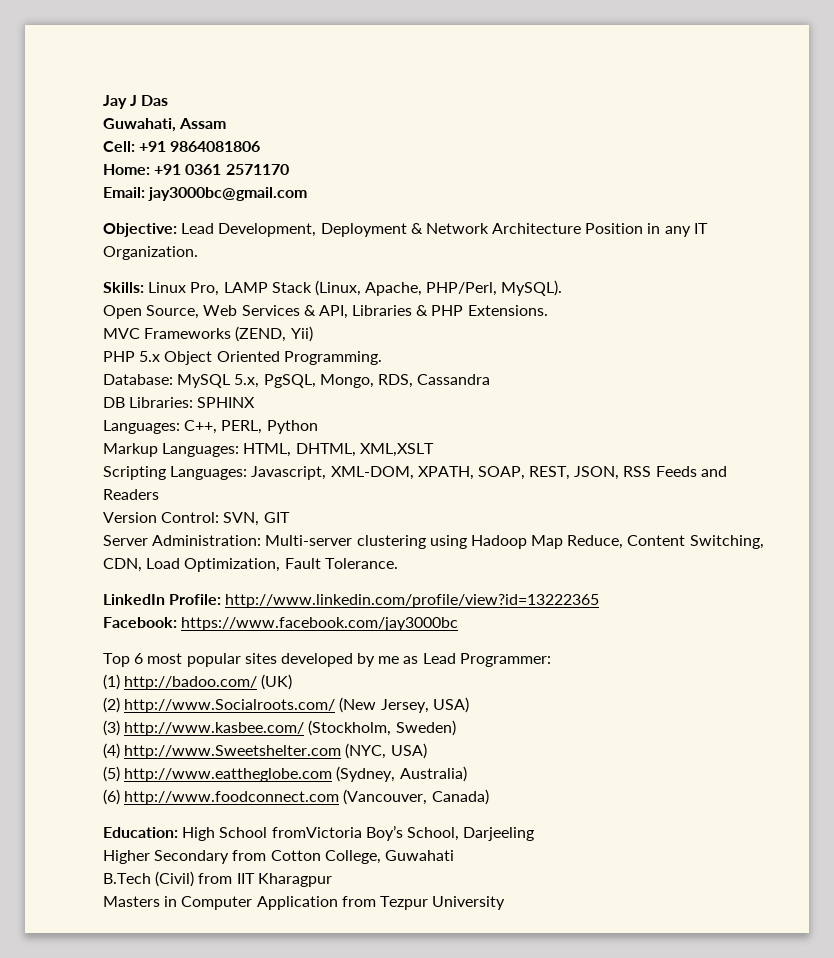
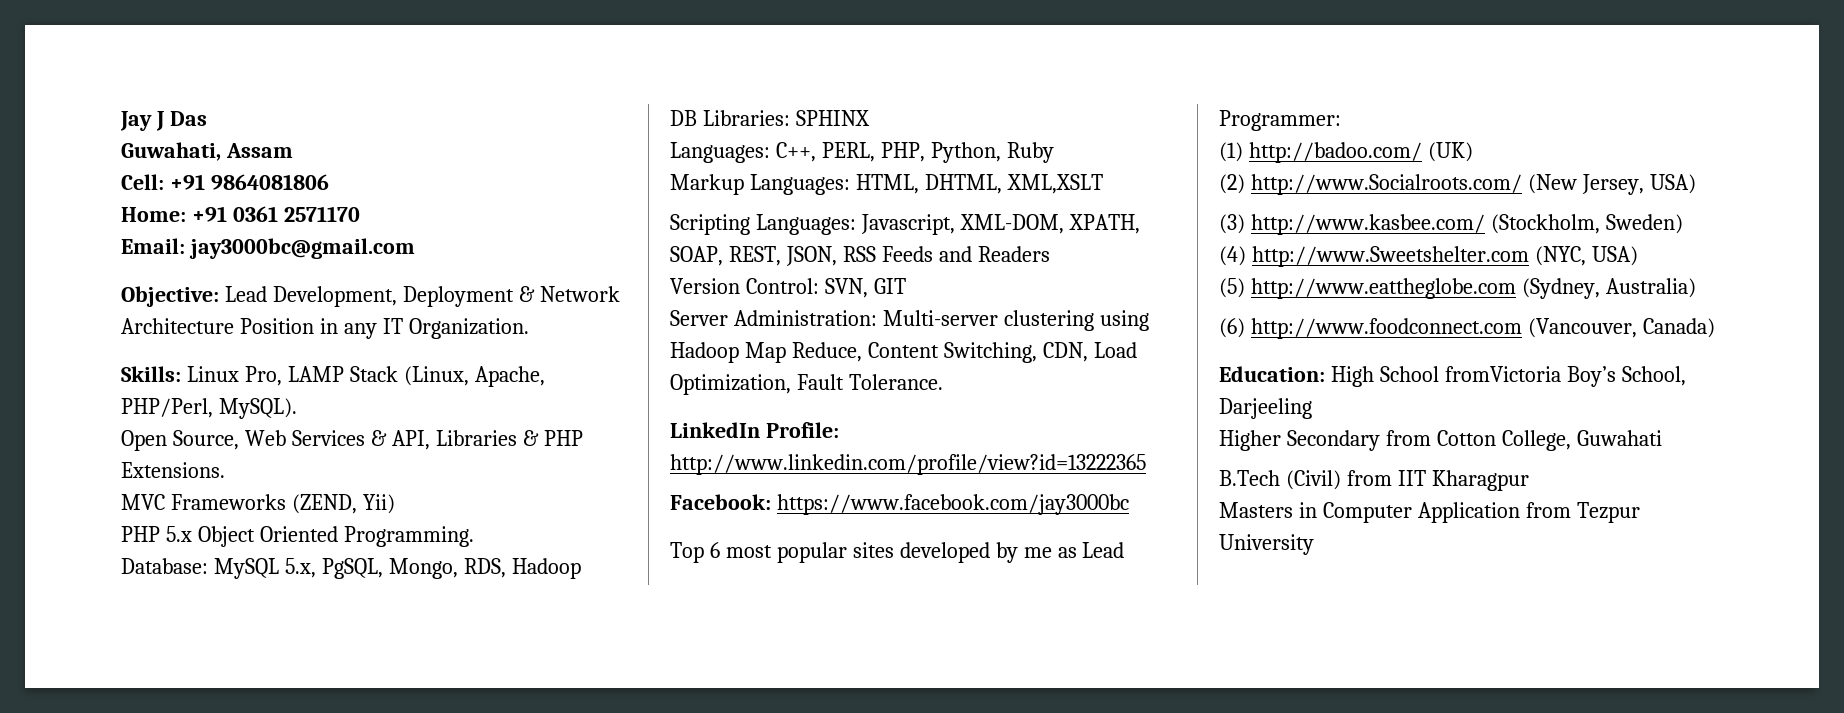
[417,374,491,385] Cassandra -> [511,558,581,579] Hadoop
[266,420,318,434] Python -> [880,142,1054,163] PHP, Python, Ruby

